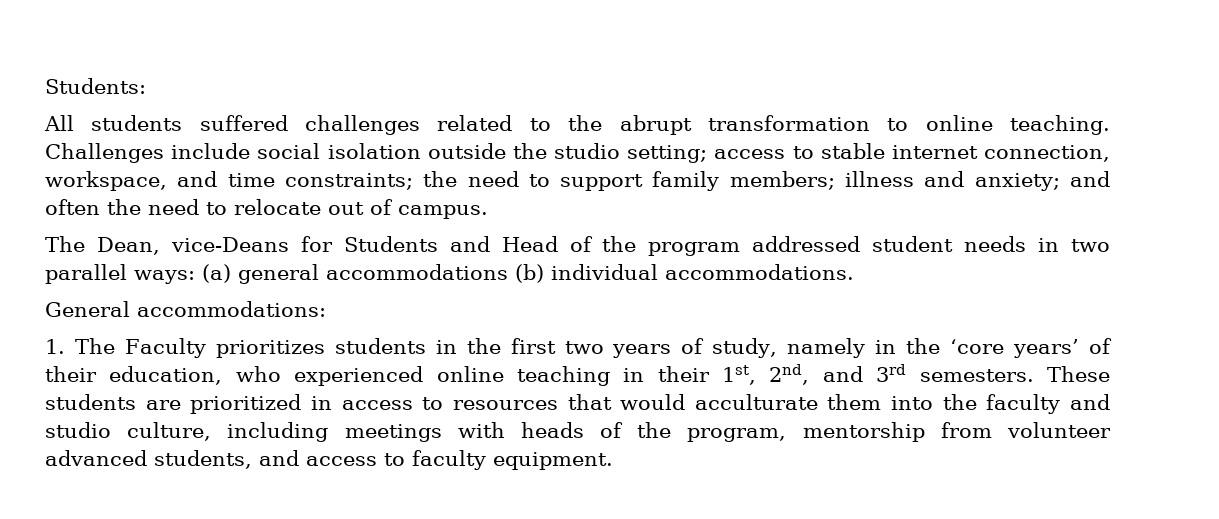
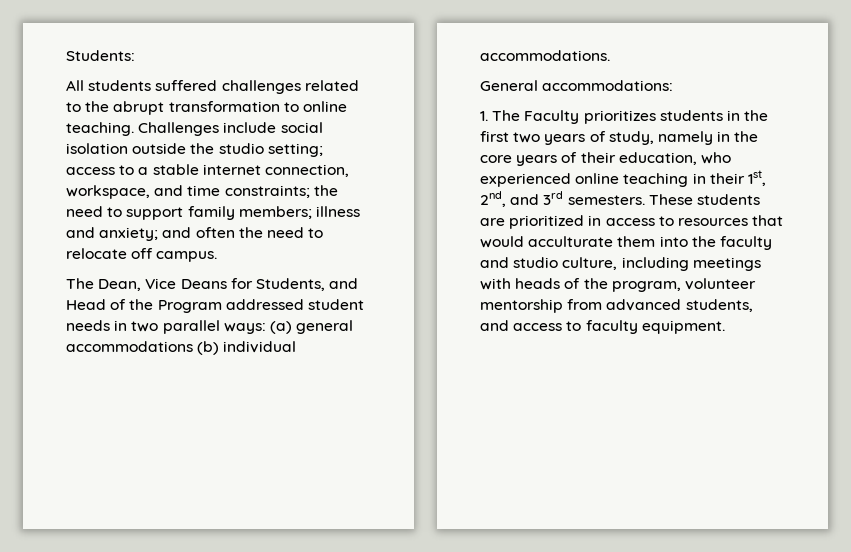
(814, 152) none -> [138,167,149,175] a
[328,199,393,215] out of -> [131,248,154,259] off
[170,236,438,252] vice-Deans for Students -> [145,278,325,291] Vice Deans for Students,
[648,242,741,256] program -> [157,300,222,313] Program
[950,339,1080,358] ‘core years’ -> [480,155,558,166] core years
(787, 435) none -> [684,278,756,290] volunteer
[1006,422,1111,438] volunteer -> (603, 304) none

